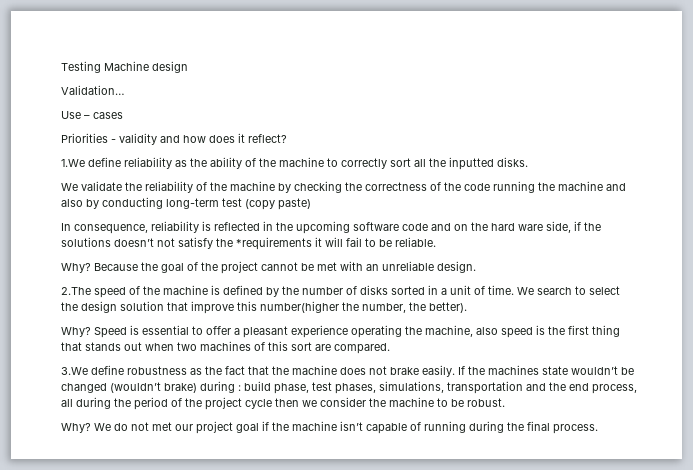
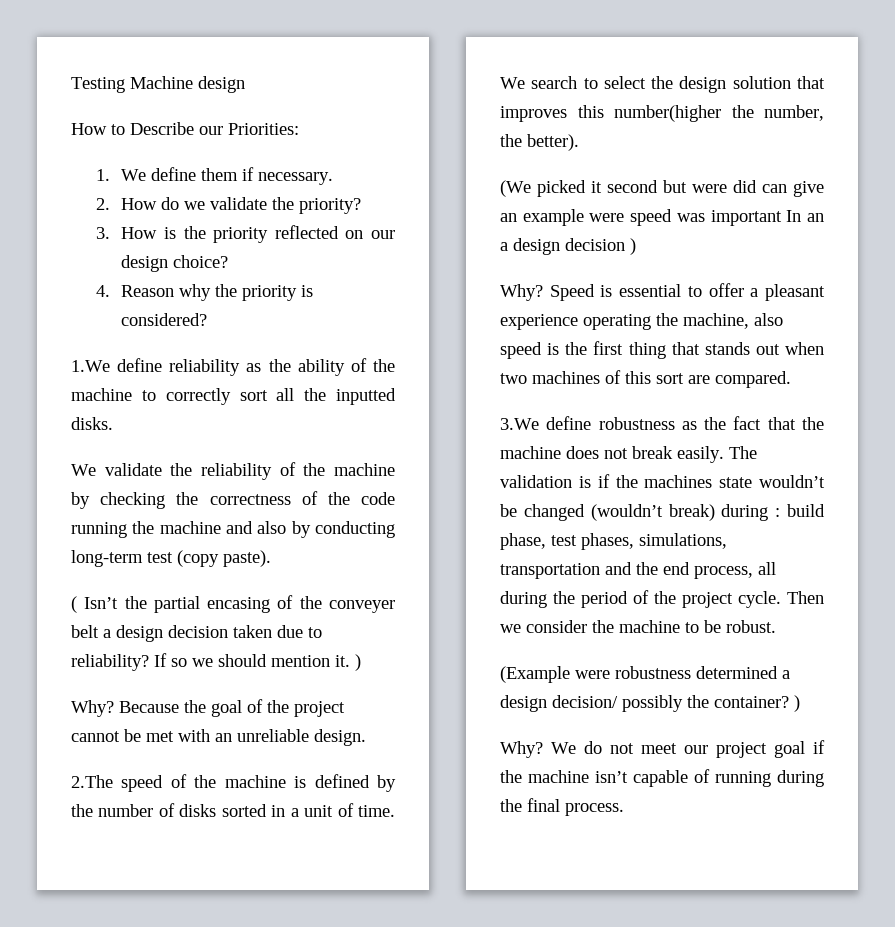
[61,85,125,95] [61,111,123,119] [61,133,287,145] Validation… // Use – cases // Priorities - validity and how does it reflect? -> [71,122,299,135] [96,167,334,185] [96,197,362,214] [96,225,395,243] [121,255,229,272] [96,284,314,301] [121,313,208,326] How to Describe our Priorities: // 1. We define them if necessary. // 2. How do we validate the priority? // 3. How is the priority reflected on our design choice? // 4. Reason why the priority is considered?
[278,198,311,210] [61,221,601,234] [61,237,436,250] paste) // In consequence, reliability is reflected in the upcoming software code and on the hard ware side, if the solutions doesn’t not satisfy the *requirements it will fail to be reliable. -> [223,550,271,567] [71,595,395,613] [71,625,322,642] [71,653,361,671] paste). // ( Isn’t the partial encasing of the conveyer belt a design decision taken due to reliability? If so we should mention it. )
[191,301,234,314] improve -> [500,106,567,122] improves
(467, 307) none -> [500,180,824,197] [500,209,824,226] [500,238,636,255] // (We picked it second but were did can give an example were speed was important In an a design decision )
[390,365,465,377] brake easily. If -> [632,446,757,463] [500,474,610,488] break easily. The validation is if
[164,383,197,393] brake) -> [668,504,715,521] break)
[245,398,299,409] cycle then -> [738,591,824,608] cycle. Then
(505, 402) none -> [500,666,790,683] [500,695,800,712] // (Example were robustness determined a design decision/ possibly the container? )
[152,422,172,431] met -> [641,743,677,754] meet

